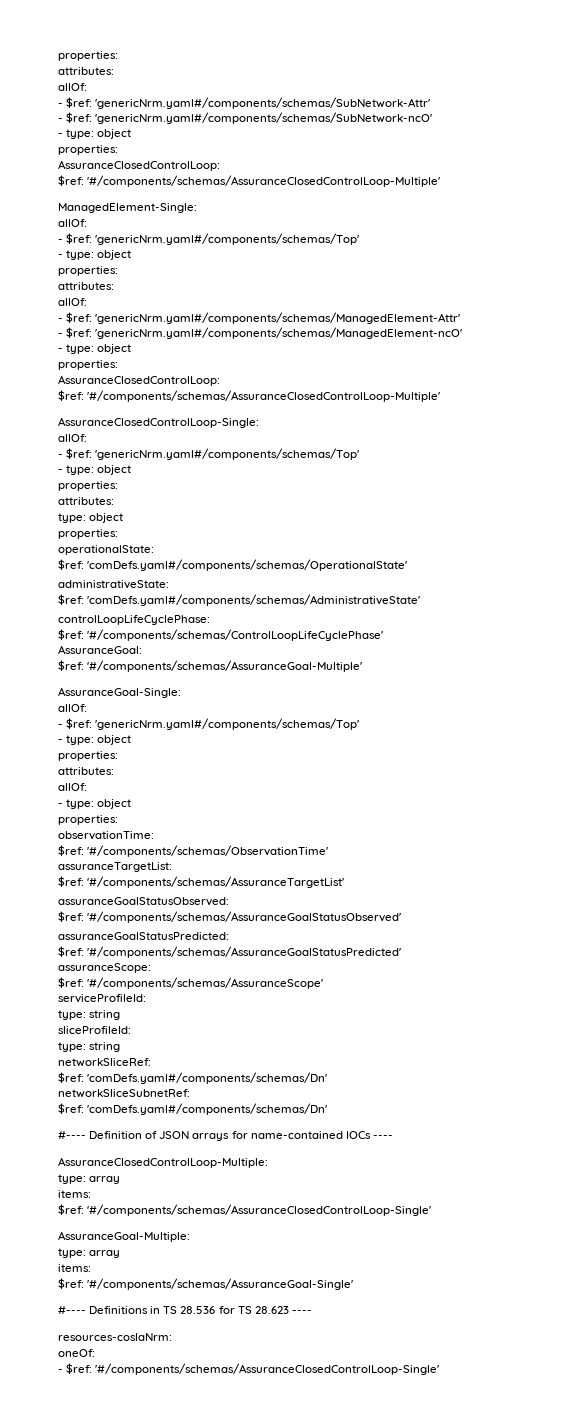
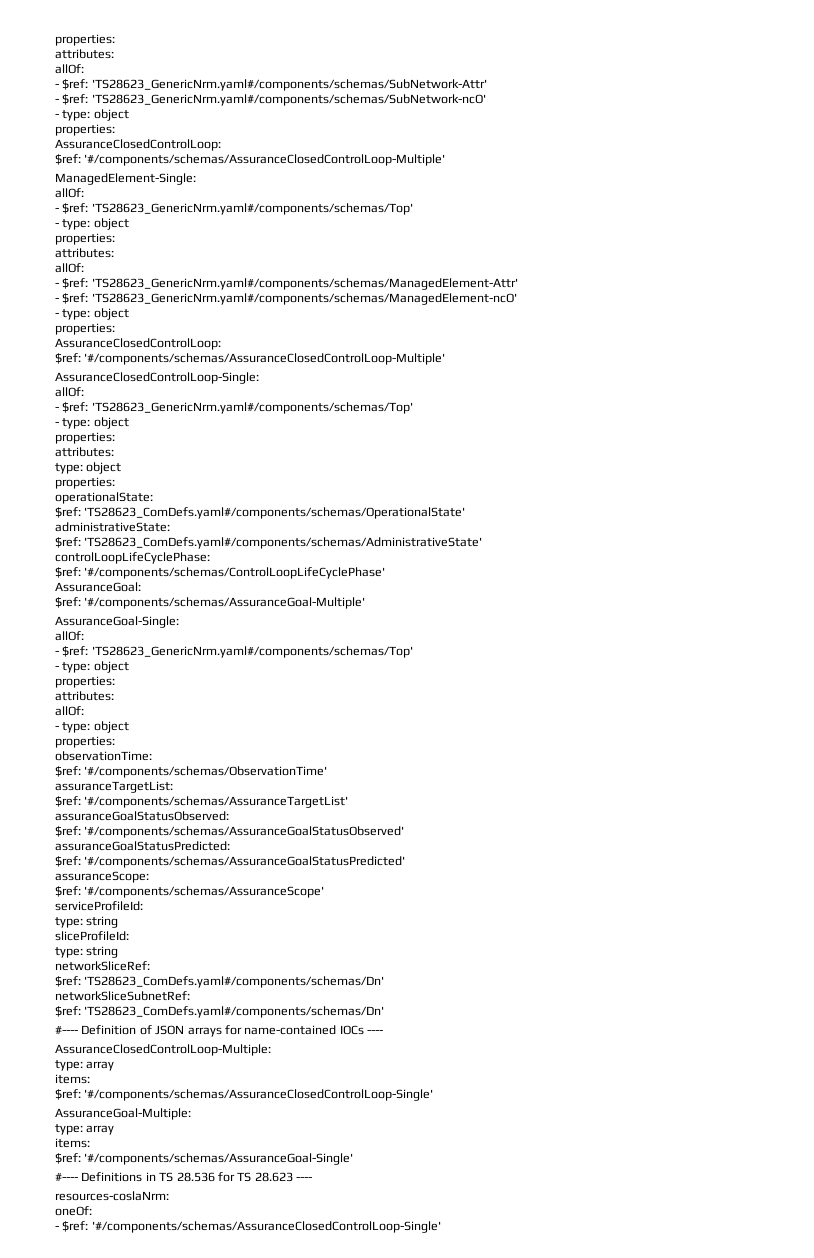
[58,51,118,61] [58,67,114,75] [58,83,87,91] [58,97,431,109] [58,112,433,124] properties: // attributes: // allOf: // - $ref: 'genericNrm.yaml#/components/schemas/SubNetwork-Attr' // - $ref: 'genericNrm.yaml#/components/schemas/SubNetwork-ncO' -> [55,34,115,46] [55,49,114,59] [55,64,84,74] [55,79,487,91] [55,94,486,106] properties: // attributes: // allOf: // - $ref: 'TS28623_GenericNrm.yaml#/components/schemas/SubNetwork-Attr' // - $ref: 'TS28623_GenericNrm.yaml#/components/schemas/SubNetwork-ncO'
[95,233,360,245] 'genericNrm.yaml#/components/schemas/Top' -> [91,203,413,215] 'TS28623_GenericNrm.yaml#/components/schemas/Top'
[95,312,461,324] [58,327,463,339] 'genericNrm.yaml#/components/schemas/ManagedElement-Attr' // - $ref: 'genericNrm.yaml#/components/schemas/ManagedElement-ncO' -> [91,278,518,290] [55,293,517,305] 'TS28623_GenericNrm.yaml#/components/schemas/ManagedElement-Attr' // - $ref: 'TS28623_GenericNrm.yaml#/components/schemas/ManagedElement-ncO'
[95,448,360,460] 'genericNrm.yaml#/components/schemas/Top' -> [91,402,413,414] 'TS28623_GenericNrm.yaml#/components/schemas/Top'
[87,559,408,571] 'comDefs.yaml#/components/schemas/OperationalState' -> [84,507,466,519] 'TS28623_ComDefs.yaml#/components/schemas/OperationalState'
[87,594,421,606] 'comDefs.yaml#/components/schemas/AdministrativeState' -> [84,537,483,549] 'TS28623_ComDefs.yaml#/components/schemas/AdministrativeState'
[95,718,360,730] 'genericNrm.yaml#/components/schemas/Top' -> [91,646,413,658] 'TS28623_GenericNrm.yaml#/components/schemas/Top'
[87,1072,328,1084] 'comDefs.yaml#/components/schemas/Dn' -> [84,976,385,988] 'TS28623_ComDefs.yaml#/components/schemas/Dn'
[87,1103,328,1115] 'comDefs.yaml#/components/schemas/Dn' -> [84,1006,385,1018] 'TS28623_ComDefs.yaml#/components/schemas/Dn'

